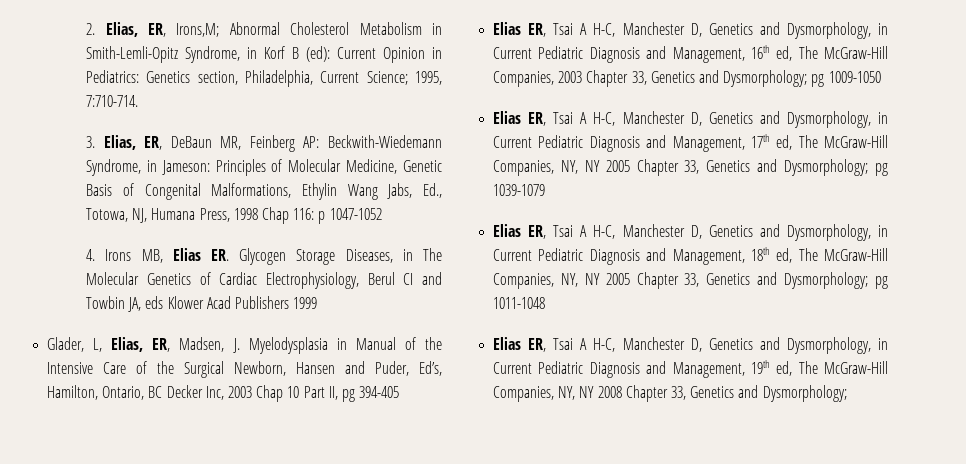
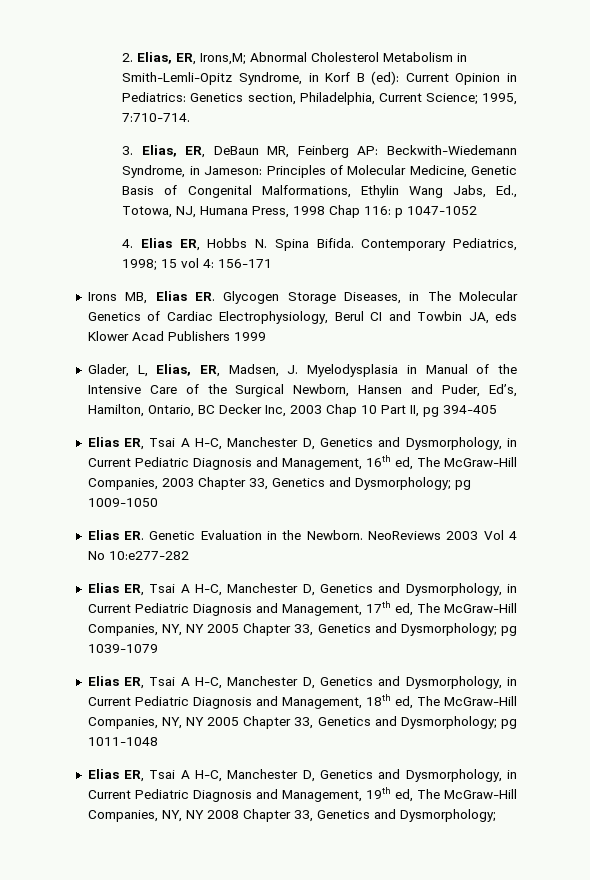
(96, 255) none -> [141,238,517,251] [122,258,273,271] Elias ER, Hobbs N. Spina Bifida. Contemporary Pediatrics, 1998; 15 vol 4: 156-171 //
(881, 77) none -> [87,530,517,540] [87,551,189,560] // Elias ER. Genetic Evaluation in the Newborn. NeoReviews 2003 Vol 4 No 10:e277-282

